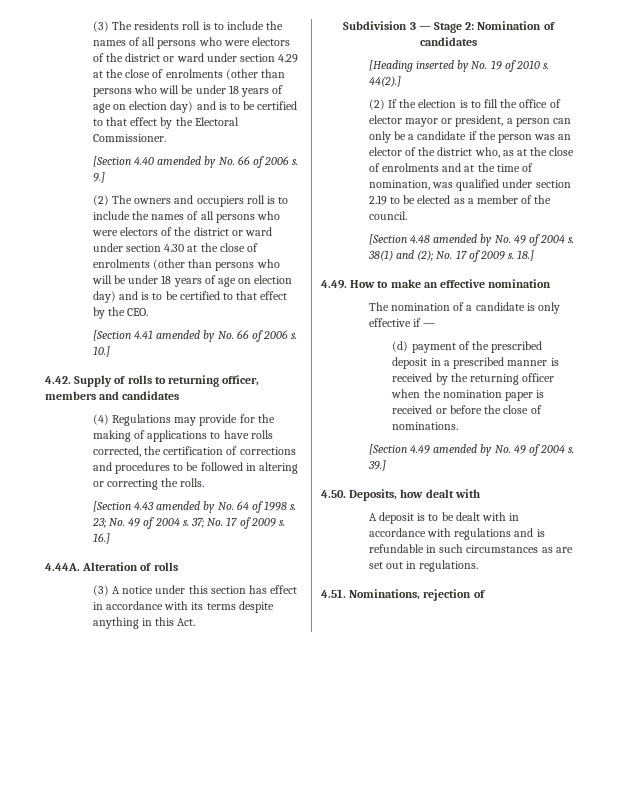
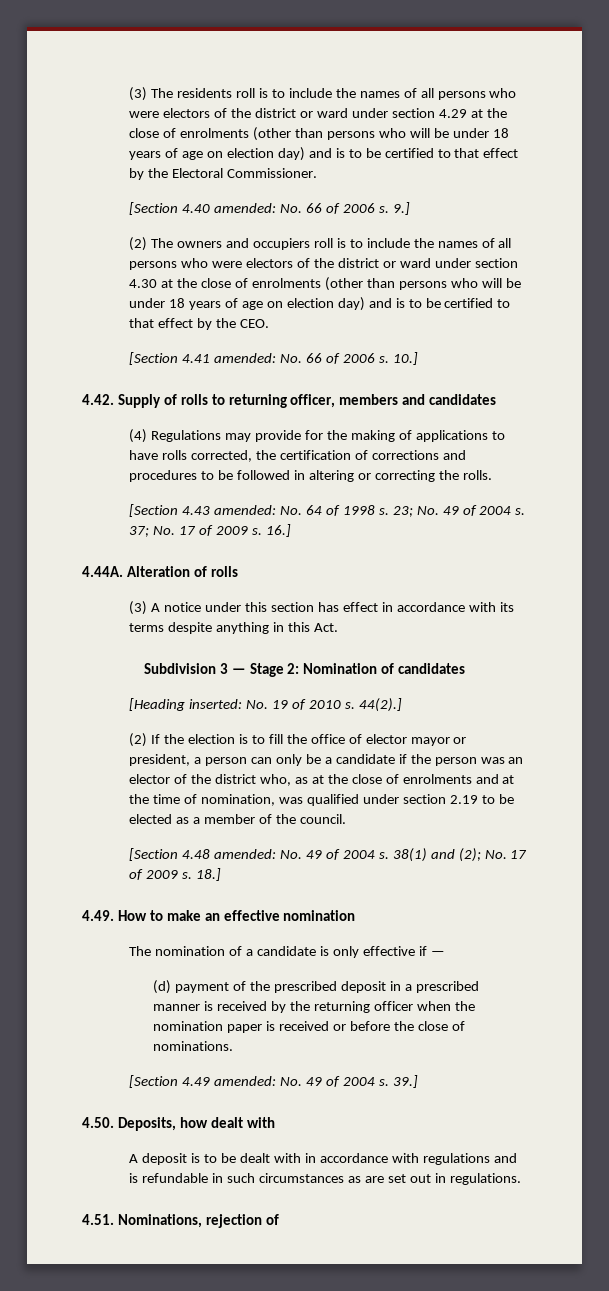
[157,156,217,168] amended by -> [214,203,277,213] amended:
[156,330,216,342] amended by -> [214,353,277,363] amended:
[156,501,216,513] amended by -> [214,505,277,515] amended:
[415,60,470,72] inserted by -> [189,699,243,709] inserted:
[433,234,493,246] amended by -> [214,849,277,859] amended:
[433,444,493,456] amended by -> [214,1076,277,1086] amended:

